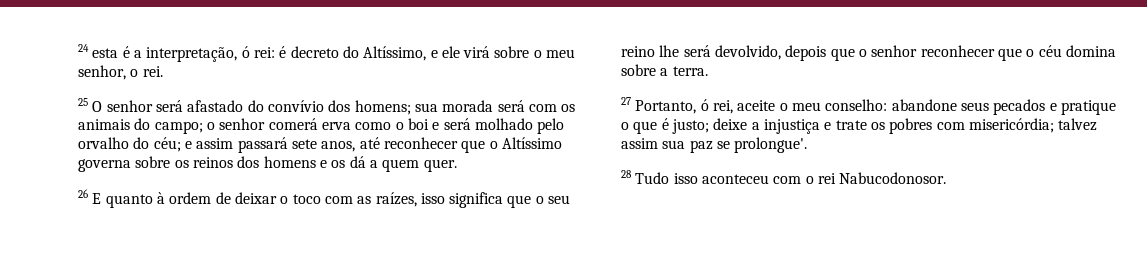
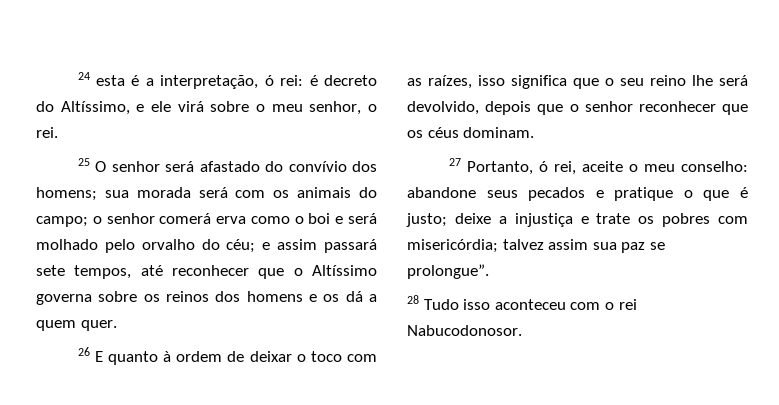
[321,141,356,152] anos, -> [74,265,132,279] tempos,
[1026,45,1116,57] [621,64,708,76] o céu domina sobre a terra. -> [407,127,535,138] os céus dominam.
[734,137,808,153] prolongue'. -> [407,264,489,279] prolongue”.

